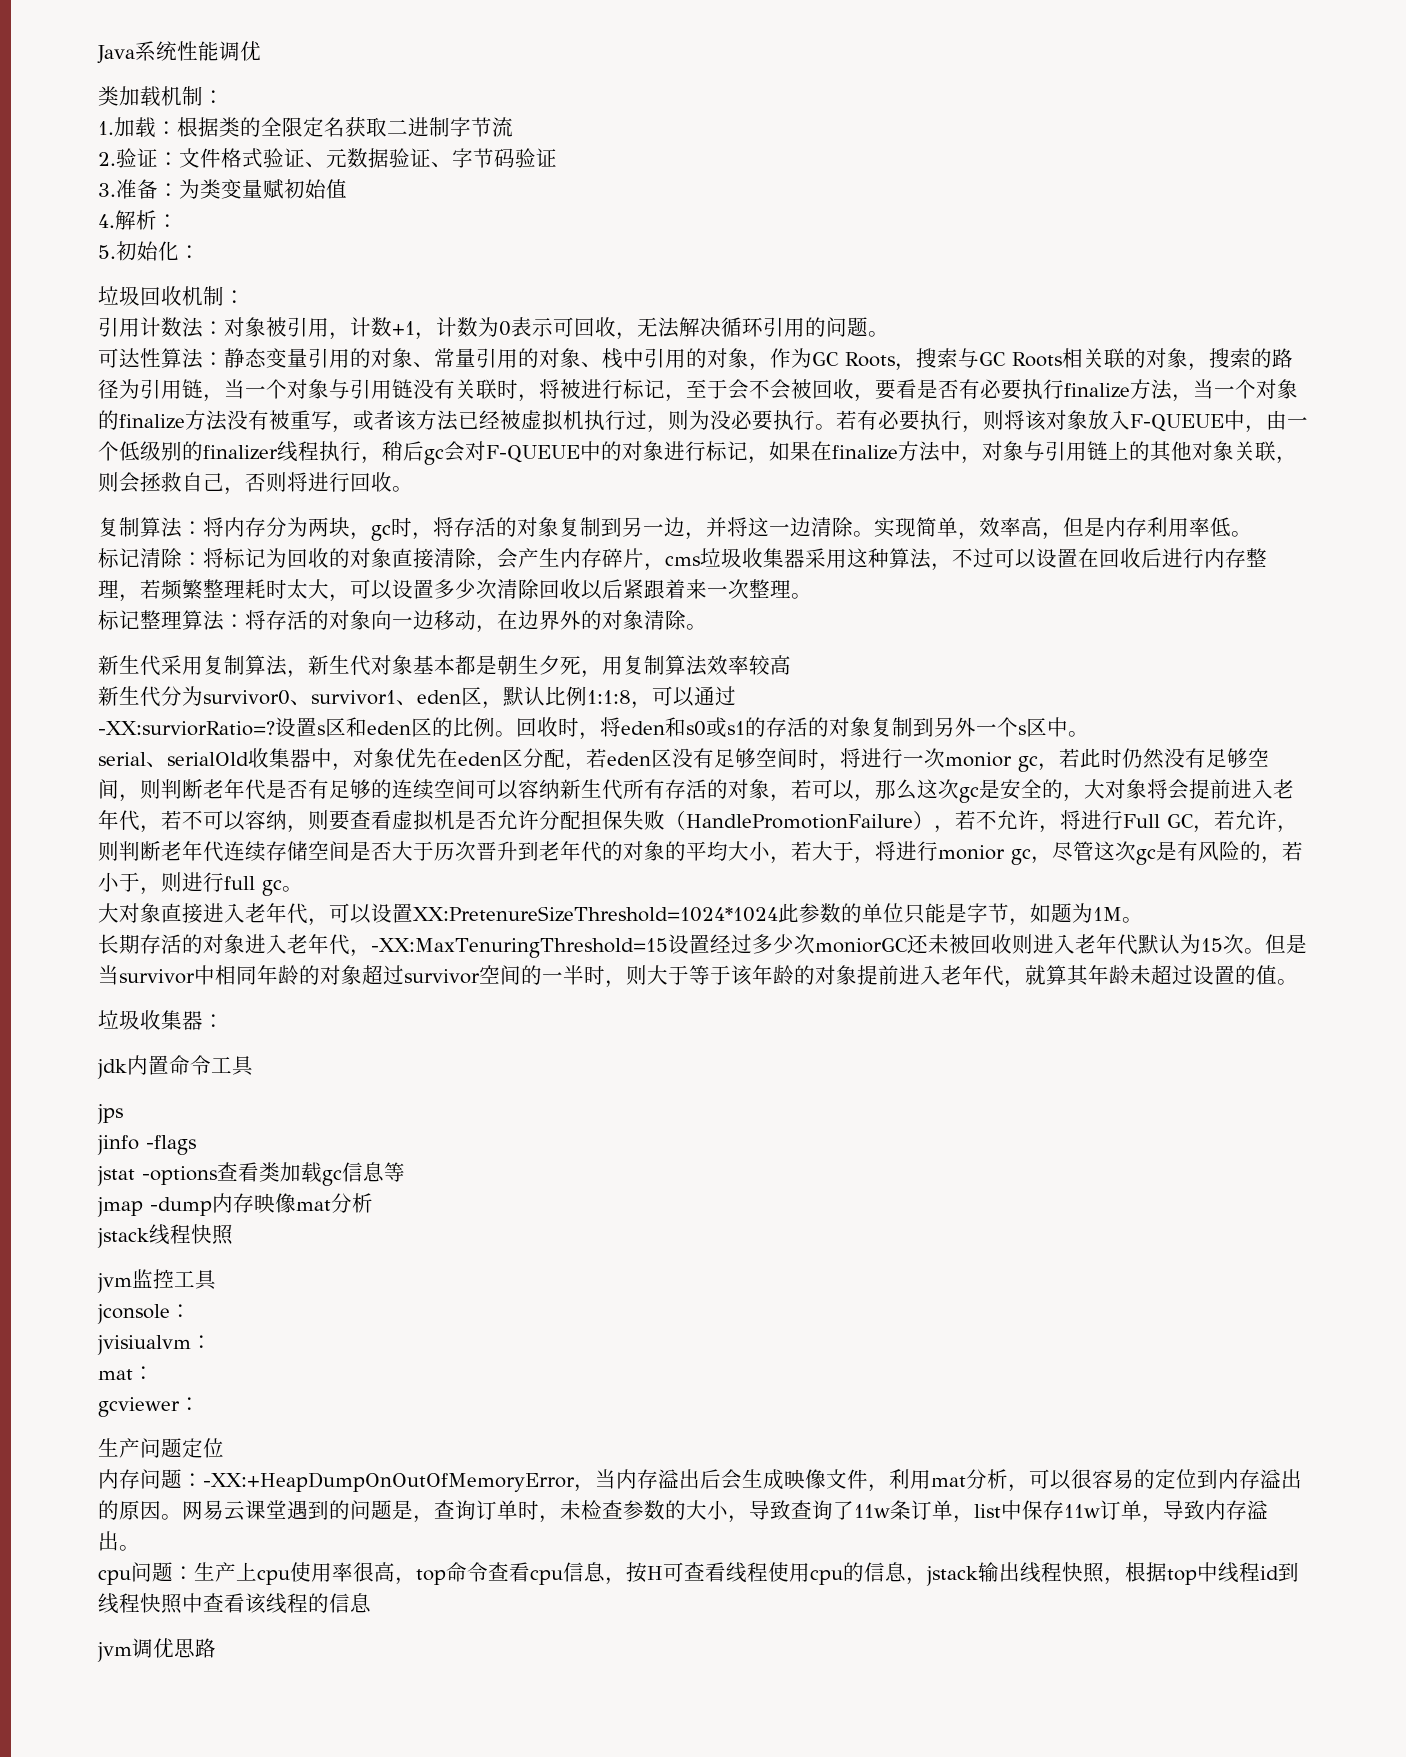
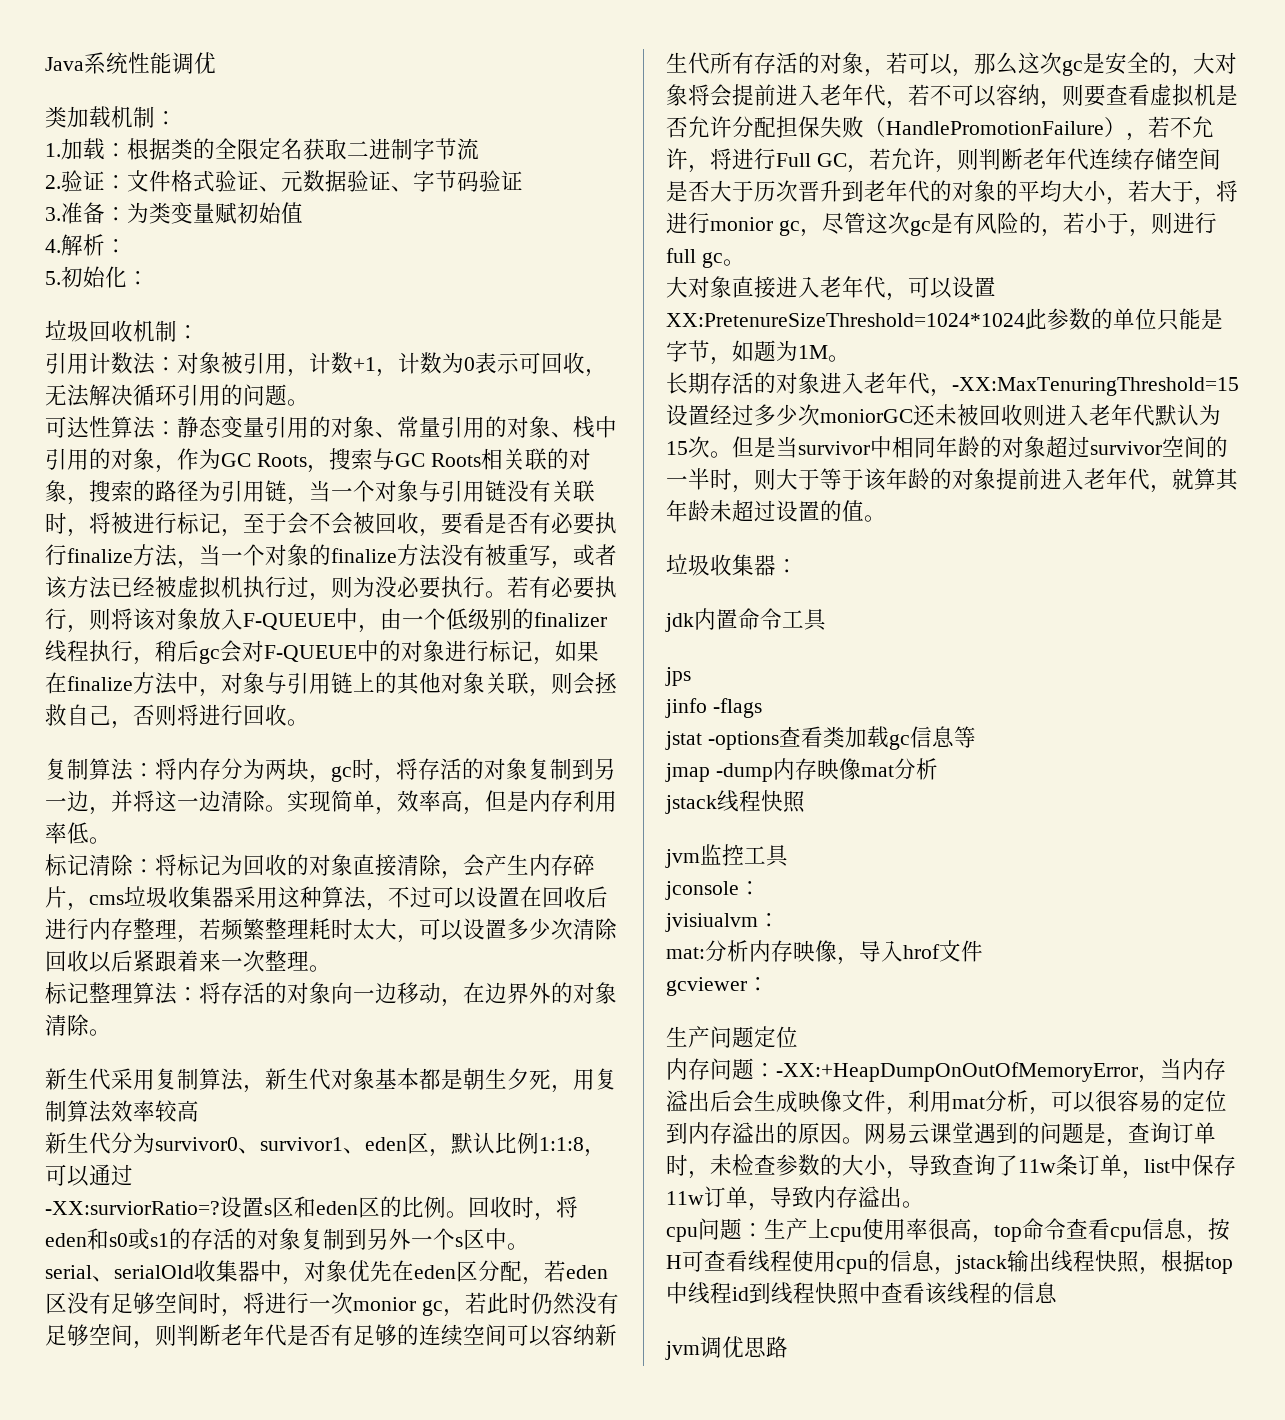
[98,1366,154,1380] mat： -> [666,940,983,965] mat:分析内存映像，导入hrof文件

